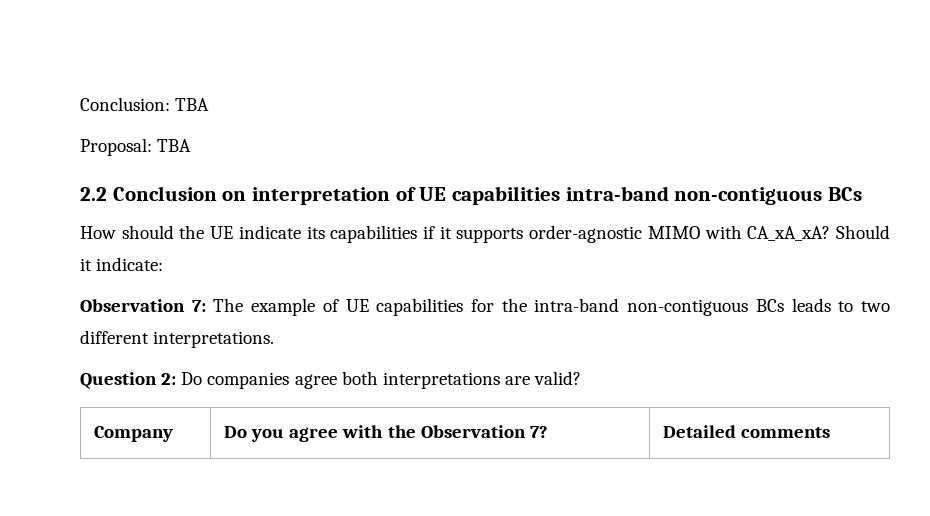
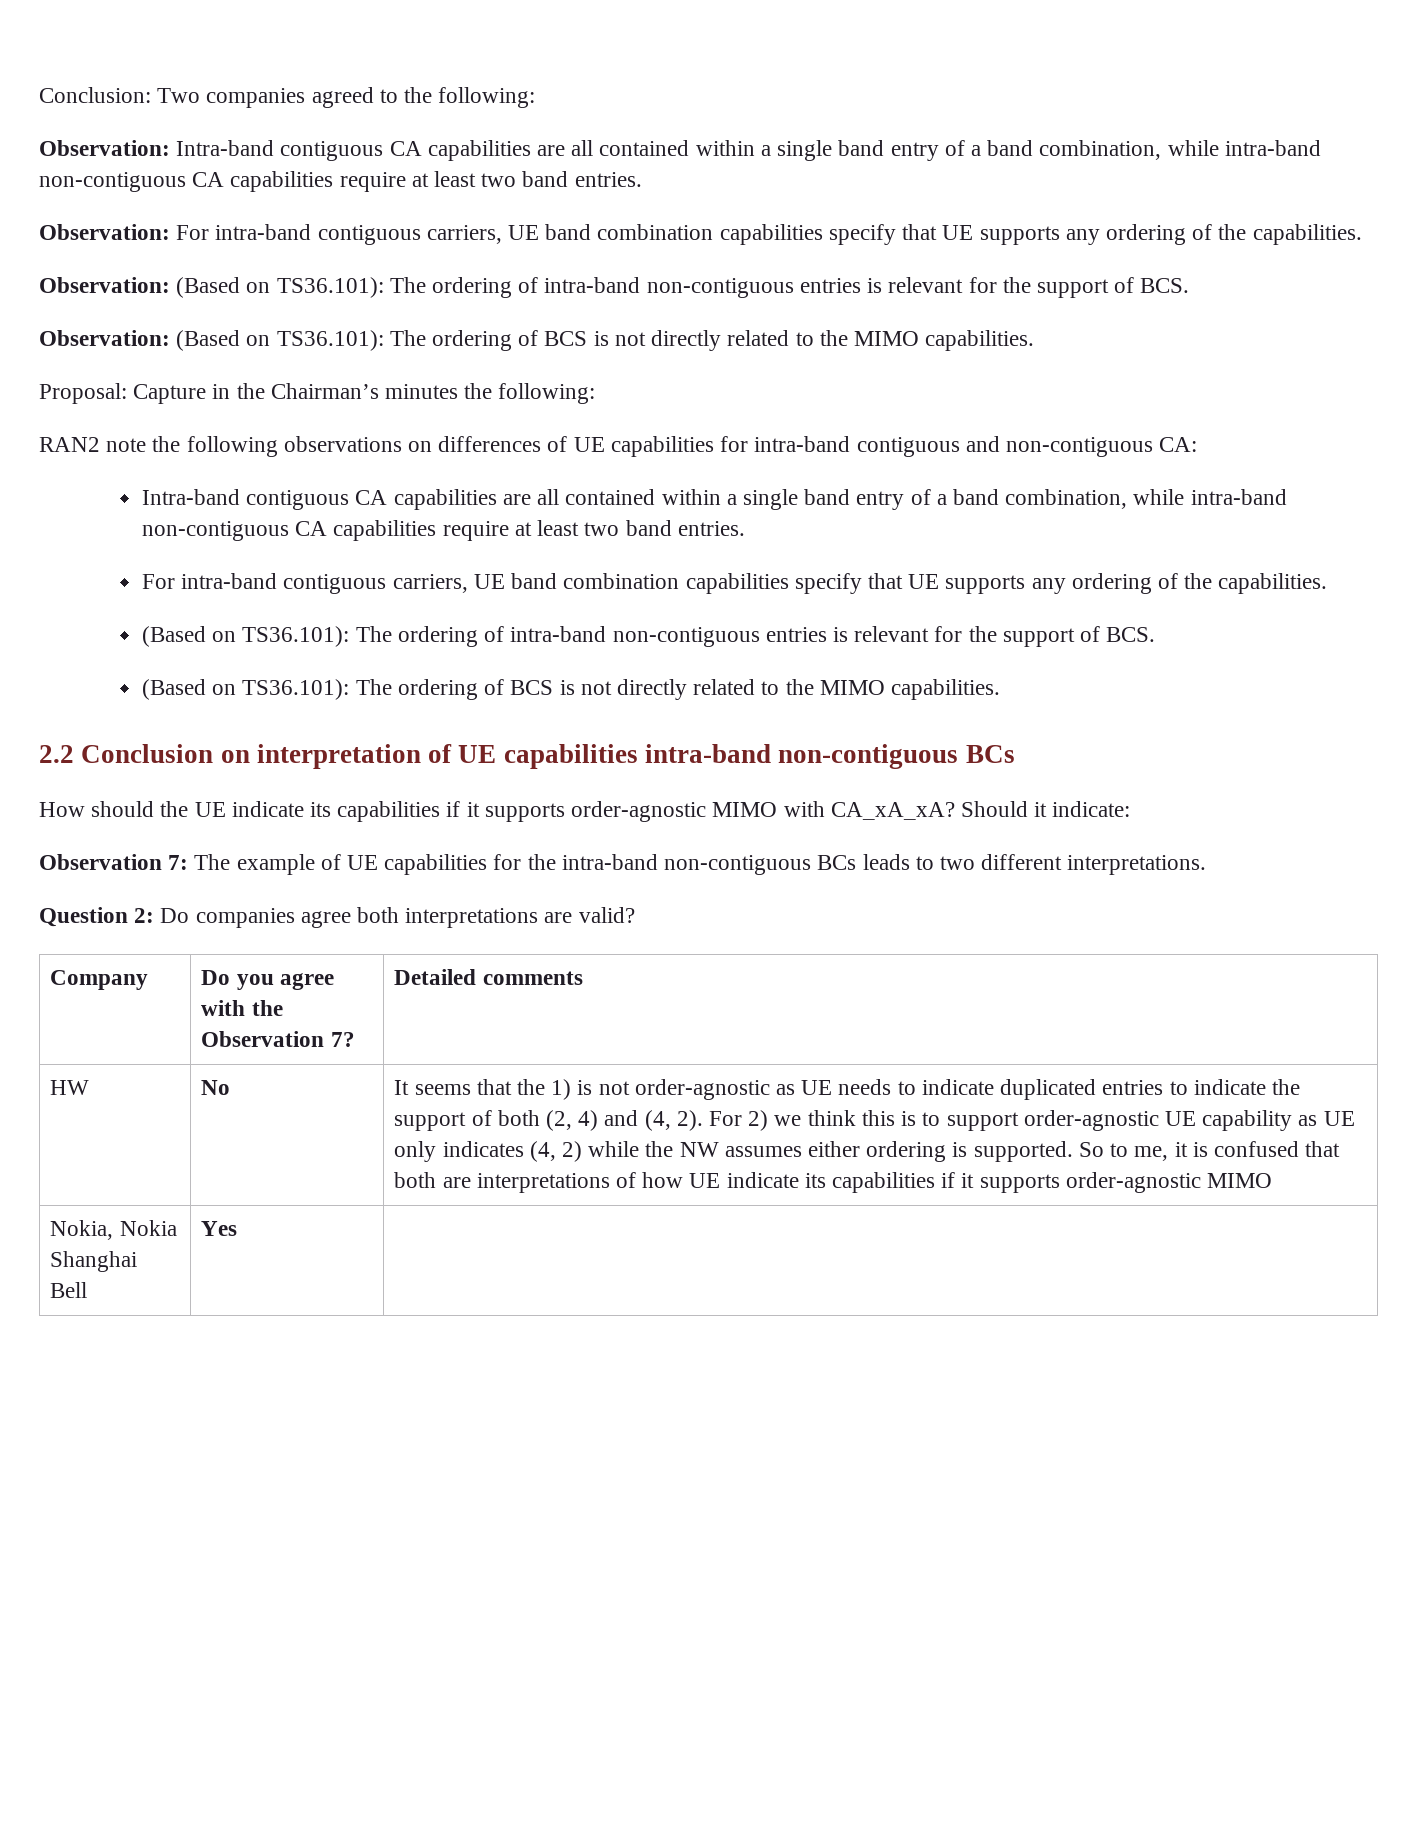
[175,98,210,111] [80,138,192,156] TBA // Proposal: TBA -> [157,87,536,108] [39,140,1321,161] [39,171,642,192] [39,224,1362,245] [39,277,1190,298] [39,330,1035,351] [39,383,596,404] [39,436,1198,457] [142,489,1287,510] [142,520,745,541] [142,573,1328,594] [142,626,1156,647] [142,679,1000,700] Two companies agreed to the following: // Observation: Intra-band contiguous CA capabilities are all contained within a single band entry of a band combination, while intra-band non-contiguous CA capabilities require at least two band entries. // Observation: For intra-band contiguous carriers, UE band combination capabilities specify that UE supports any ordering of the capabilities. // Observation: (Based on TS36.101): The ordering of intra-band non-contiguous entries is relevant for the support of BCS. // Observation: (Based on TS36.101): The ordering of BCS is not directly related to the MIMO capabilities. // Proposal: Capture in the Chairman’s minutes the following: // RAN2 note the following observations on differences of UE capabilities for intra-band contiguous and non-contiguous CA: // Intra-band contiguous CA capabilities are all contained within a single band entry of a band combination, while intra-band non-contiguous CA capabilities require at least two band entries. // For intra-band contiguous carriers, UE band combination capabilities specify that UE supports any ordering of the capabilities. // (Based on TS36.101): The ordering of intra-band non-contiguous entries is relevant for the support of BCS. // (Based on TS36.101): The ordering of BCS is not directly related to the MIMO capabilities.
(831, 432) none -> [50,1080,90,1095] [201,1080,231,1095] [394,1079,1300,1100] [394,1110,1355,1131] [394,1141,1341,1162] [394,1172,1273,1193] [50,1220,177,1240] [50,1251,138,1272] [50,1282,88,1298] [201,1221,238,1236] // HW | No | It seems that the 1) is not order-agnostic as UE needs to indicate duplicated entries to indicate the support of both (2, 4) and (4, 2). For 2) we think this is to support order-agnostic UE capability as UE only indicates (4, 2) while the NW assumes either ordering is supported. So to me, it is confused that both are interpretations of how UE indicate its capabilities if it supports order-agnostic MIMO // Nokia, Nokia Shanghai Bell | Yes |

